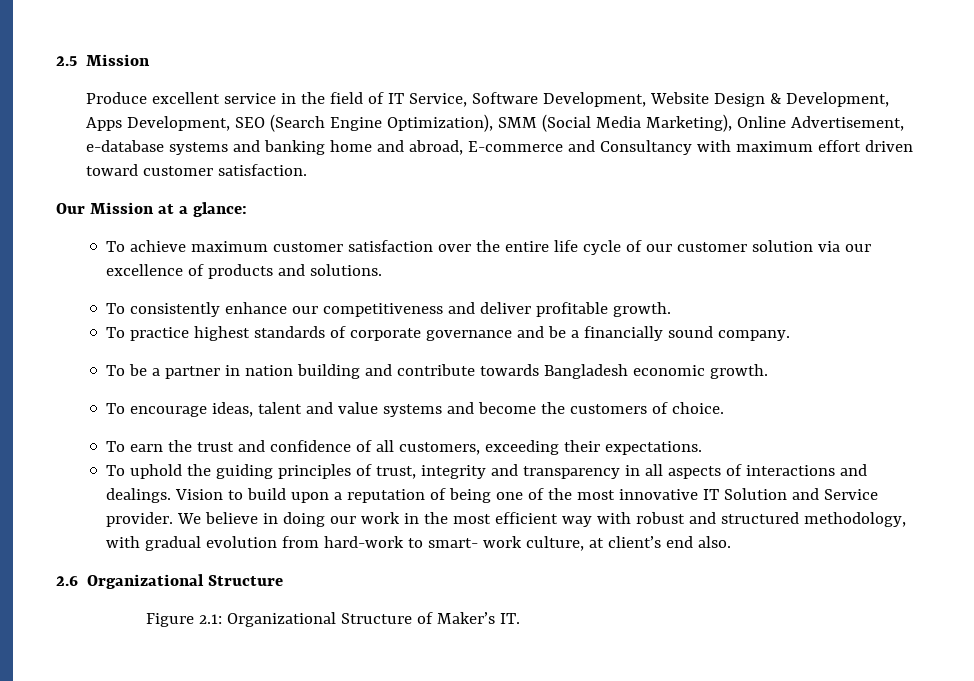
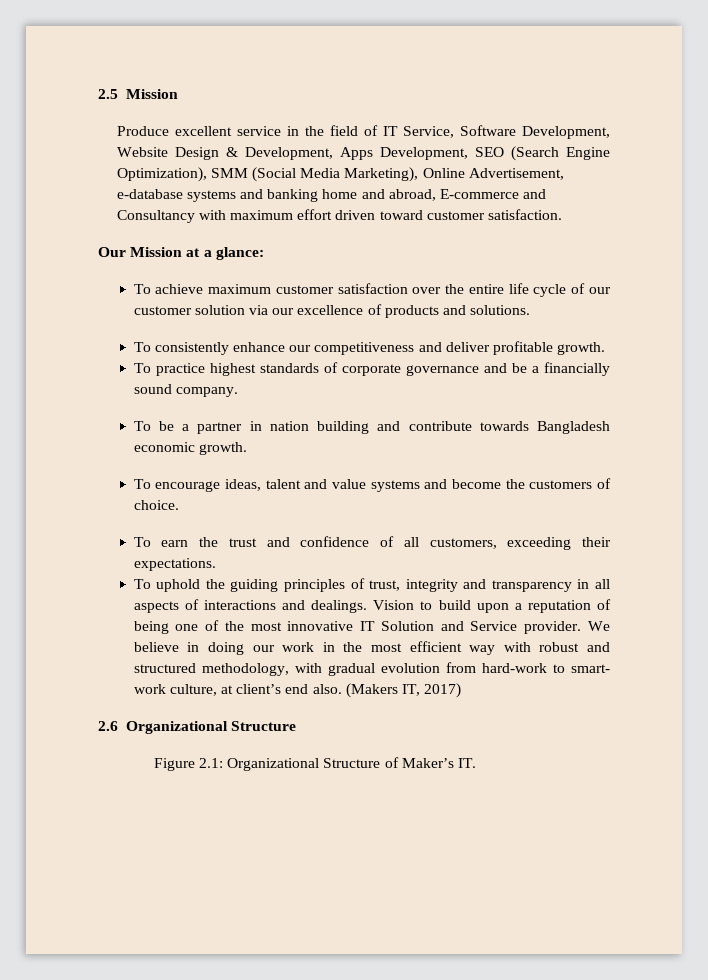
(732, 542) none -> [345,683,462,698] (Makers IT, 2017)

